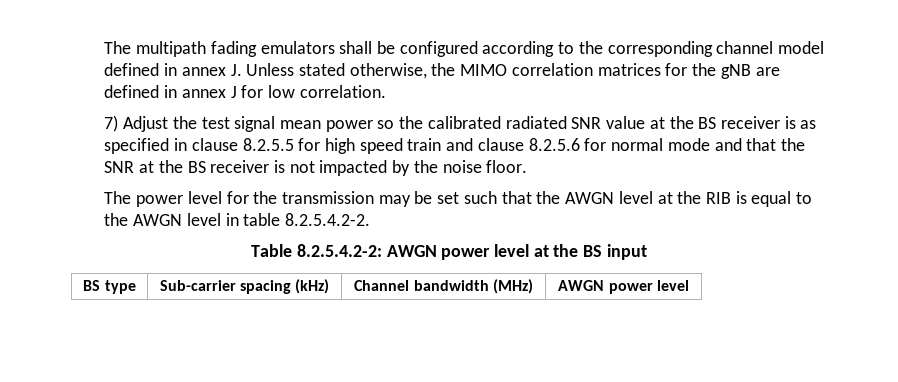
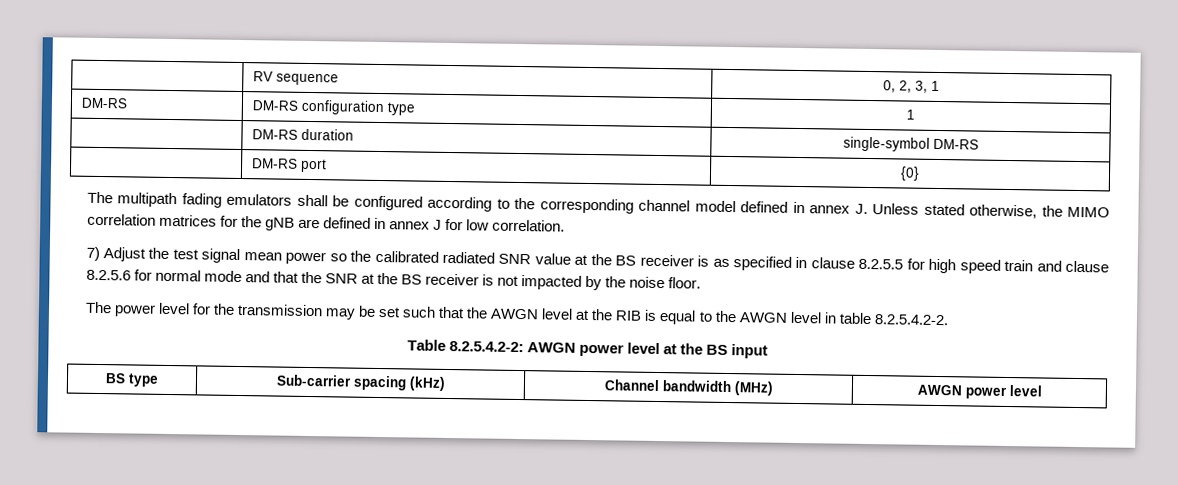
(104, 47) none -> [253,71,340,86] [883,80,940,93] [81,97,129,109] [252,99,416,116] [906,109,915,120] [252,128,355,141] [842,136,979,152] [252,158,328,173] [900,166,920,181] | RV sequence | 0, 2, 3, 1 // DM-RS | DM-RS configuration type | 1 // | DM-RS duration | single-symbol DM-RS // | DM-RS port | {0} //

